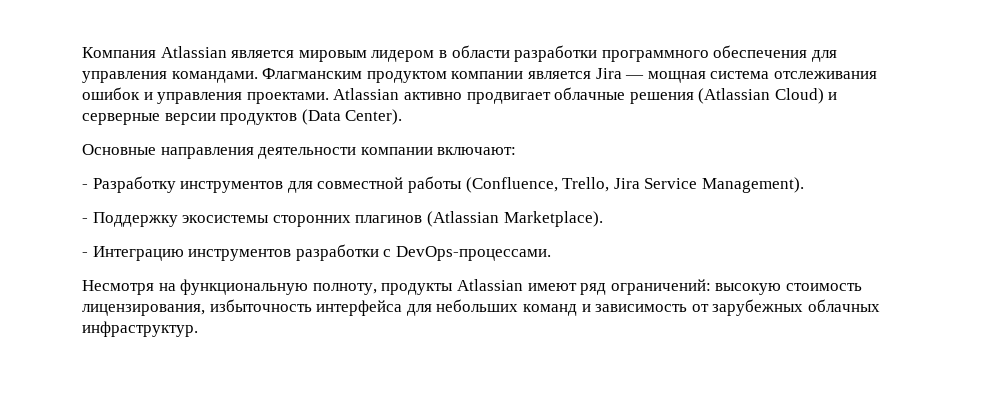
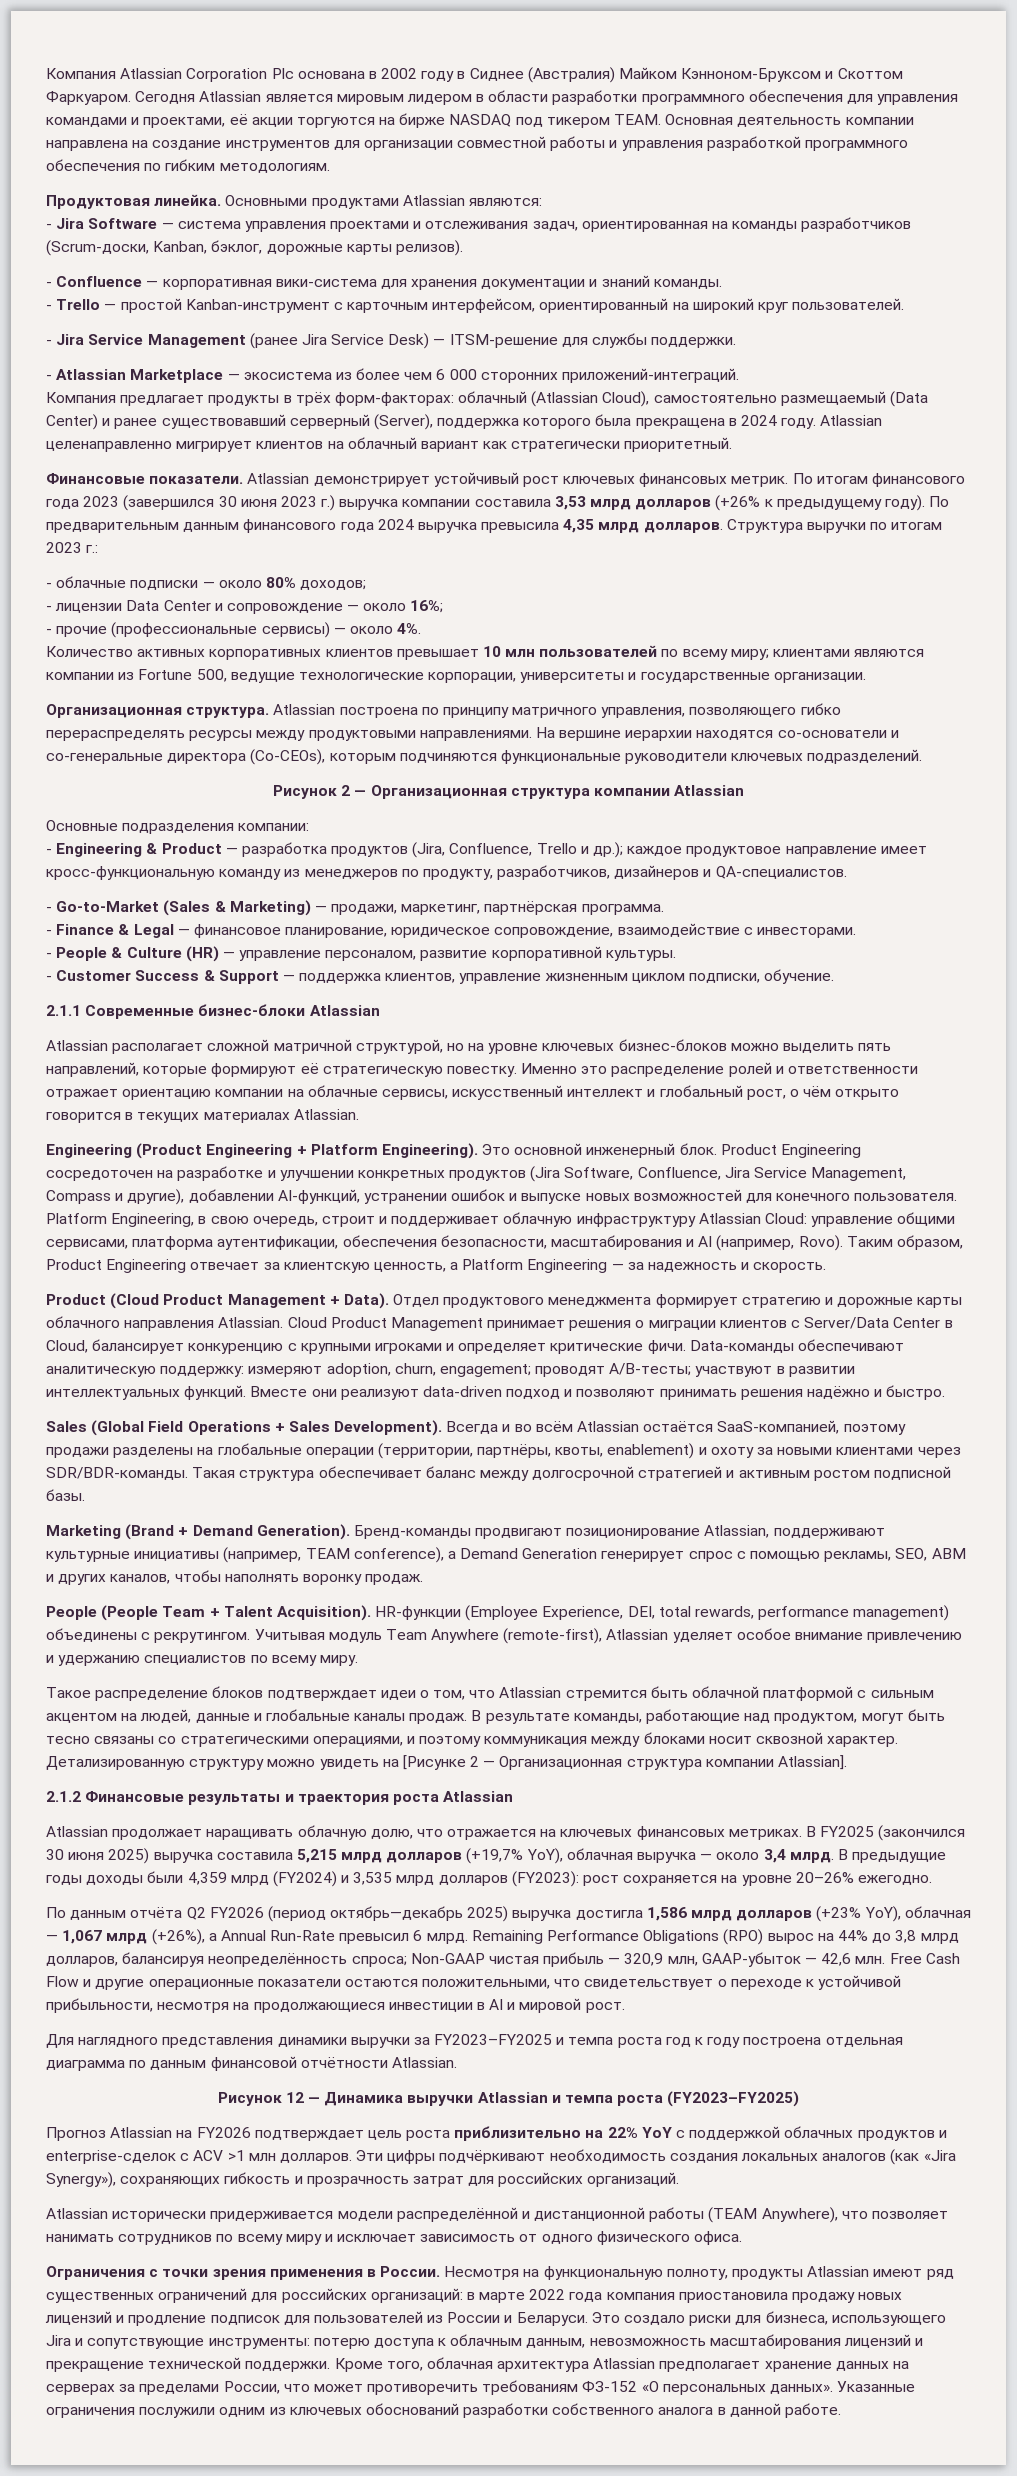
(227, 52) none -> [186,67,903,83] [46,91,262,105] Corporation Plc основана в 2002 году в Сиднее (Австралия) Майком Кэнноном-Бруксом и Скоттом Фаркуаром. Сегодня Atlassian
[171,68,877,83] [82,87,838,104] [82,109,403,125] [82,144,517,159] [82,176,804,193] [82,211,603,227] [82,244,551,261] командами. Флагманским продуктом компании является Jira — мощная система отслеживания ошибок и управления проектами. Atlassian активно продвигает облачные решения (Atlassian Cloud) и серверные версии продуктов (Data Center). // Основные направления деятельности компании включают: // - Разработку инструментов для совместной работы (Confluence, Trello, Jira Service Management). // - Поддержку экосистемы сторонних плагинов (Atlassian Marketplace). // - Интеграцию инструментов разработки с DevOps-процессами. // -> [46,113,914,128] [46,136,909,151] [46,159,330,173] [46,194,542,209] [46,217,912,232] [46,240,463,256] [46,275,722,290] [46,298,905,313] [46,333,737,349] [46,368,740,383] [46,391,929,407] [46,414,883,430] [46,437,733,452] [46,472,966,487] [46,495,950,511] [46,519,943,533] [46,542,99,553] [46,576,367,590] [46,600,444,614] [46,622,422,638] [46,645,925,660] [46,669,866,683] [46,703,841,718] [46,727,899,741] [46,749,923,765] [272,785,745,799] [46,820,310,834] [46,842,927,858] [46,865,847,880] [46,900,664,916] [46,923,857,938] [46,946,676,962] [46,969,835,984] [46,1004,380,1019] [46,1039,892,1054] [46,1062,919,1077] [46,1085,900,1100] [46,1109,359,1123] [46,1143,862,1159] [46,1166,907,1182] [46,1189,958,1205] [46,1212,956,1227] [46,1235,964,1251] [46,1259,827,1273] [46,1293,963,1309] [46,1316,953,1331] [46,1339,905,1354] [46,1363,855,1377] [46,1385,946,1400] [46,1420,906,1436] [46,1443,961,1459] [46,1466,952,1481] [46,1489,85,1501] [46,1524,885,1540] [46,1547,966,1563] [46,1570,424,1585] [46,1605,950,1621] [46,1628,963,1644] [46,1655,358,1666] [46,1686,934,1701] [46,1709,945,1724] [46,1732,899,1747] [46,1755,848,1770] [46,1791,514,1805] [46,1825,966,1841] [46,1848,947,1864] [46,1871,932,1887] [46,1906,971,1922] [46,1929,959,1945] [46,1952,960,1967] [46,1975,902,1990] [46,1998,625,2013] [46,2034,903,2048] [46,2056,457,2071] [217,2091,800,2107] [46,2126,947,2141] [46,2149,956,2165] [46,2172,680,2188] [46,2207,949,2223] [46,2231,743,2245] [46,2266,441,2280] командами и проектами, её акции торгуются на бирже NASDAQ под тикером TEAM. Основная деятельность компании направлена на создание инструментов для организации совместной работы и управления разработкой программного обеспечения по гибким методологиям. // Продуктовая линейка. Основными продуктами Atlassian являются: // - Jira Software — система управления проектами и отслеживания задач, ориентированная на команды разработчиков (Scrum-доски, Kanban, бэклог, дорожные карты релизов). // - Confluence — корпоративная вики-система для хранения документации и знаний команды. // - Trello — простой Kanban-инструмент с карточным интерфейсом, ориентированный на широкий круг пользователей. // - Jira Service Management (ранее Jira Service Desk) — ITSM-решение для службы поддержки. // - Atlassian Marketplace — экосистема из более чем 6 000 сторонних приложений-интеграций. // Компания предлагает продукты в трёх форм-факторах: облачный (Atlassian Cloud), самостоятельно размещаемый (Data Center) и ранее существовавший серверный (Server), поддержка которого была прекращена в 2024 году. Atlassian целенаправленно мигрирует клиентов на облачный вариант как стратегически приоритетный. // Финансовые показатели. Atlassian демонстрирует устойчивый рост ключевых финансовых метрик. По итогам финансового года 2023 (завершился 30 июня 2023 г.) выручка компании составила 3,53 млрд долларов (+26% к предыдущему году). По предварительным данным финансового года 2024 выручка превысила 4,35 млрд долларов. Структура выручки по итогам 2023 г.: // - облачные подписки — около 80% доходов; // - лицензии Data Center и сопровождение — около 16%; // - прочие (профессиональные сервисы) — около 4%. // Количество активных корпоративных клиентов превышает 10 млн пользователей по всему миру; клиентами являются компании из Fortune 500, ведущие технологические корпорации, университеты и государственные организации. // Организационная структура. Atlassian построена по принципу матричного управления, позволяющего гибко перераспределять ресурсы между продуктовыми направлениями. На вершине иерархии находятся со-основатели и со-генеральные директора (Co-CEOs), которым подчиняются функциональные руководители ключевых подразделений. // Рисунок 2 — Организационная структура компании Atlassian // Основные подразделения компании: // - Engineering & Product — разработка продуктов (Jira, Confluence, Trello и др.); каждое продуктовое направление имеет кросс-функциональную команду из менеджеров по продукту, разработчиков, дизайнеров и QA-специалистов. // - Go-to-Market (Sales & Marketing) — продажи, маркетинг, партнёрская программа. // - Finance & Legal — финансовое планирование, юридическое сопровождение, взаимодействие с инвесторами. // - People & Culture (HR) — управление персоналом, развитие корпоративной культуры. // - Customer Success & Support — поддержка клиентов, управление жизненным циклом подписки, обучение. // 2.1.1 Современные бизнес-блоки Atlassian // Atlassian располагает сложной матричной структурой, но на уровне ключевых бизнес-блоков можно выделить пять направлений, которые формируют её стратегическую повестку. Именно это распределение ролей и ответственности отражает ориентацию компании на облачные сервисы, искусственный интеллект и глобальный рост, о чём открыто говорится в текущих материалах Atlassian. // Engineering (Product Engineering + Platform Engineering). Это основной инженерный блок. Product Engineering сосредоточен на разработке и улучшении конкретных продуктов (Jira Software, Confluence, Jira Service Management, Compass и другие), добавлении AI-функций, устранении ошибок и выпуске новых возможностей для конечного пользователя. Platform Engineering, в свою очередь, строит и поддерживает облачную инфраструктуру Atlassian Cloud: управление общими сервисами, платформа аутентификации, обеспечения безопасности, масштабирования и AI (например, Rovo). Таким образом, Product Engineering отвечает за клиентскую ценность, а Platform Engineering — за надежность и скорость. // Product (Cloud Product Management + Data). Отдел продуктового менеджмента формирует стратегию и дорожные карты облачного направления Atlassian. Cloud Product Management принимает решения о миграции клиентов с Server/Data Center в Cloud, балансирует конкуренцию с крупными игроками и определяет критические фичи. Data-команды обеспечивают аналитическую поддержку: измеряют adoption, churn, engagement; проводят A/B-тесты; участвуют в развитии интеллектуальных функций. Вместе они реализуют data-driven подход и позволяют принимать решения надёжно и быстро. // Sales (Global Field Operations + Sales Development). Всегда и во всём Atlassian остаётся SaaS-компанией, поэтому продажи разделены на глобальные операции (территории, партнёры, квоты, enablement) и охоту за новыми клиентами через SDR/BDR-команды. Такая структура обеспечивает баланс между долгосрочной стратегией и активным ростом подписной базы. // Marketing (Brand + Demand Generation). Бренд-команды продвигают позиционирование Atlassian, поддерживают культурные инициативы (например, TEAM conference), а Demand Generation генерирует спрос с помощью рекламы, SEO, ABM и других каналов, чтобы наполнять воронку продаж. // People (People Team + Talent Acquisition). HR-функции (Employee Experience, DEI, total rewards, performance management) объединены с рекрутингом. Учитывая модуль Team Anywhere (remote-first), Atlassian уделяет особое внимание привлечению и удержанию специалистов по всему миру. // Такое распределение блоков подтверждает идеи о том, что Atlassian стремится быть облачной платформой с сильным акцентом на людей, данные и глобальные каналы продаж. В результате команды, работающие над продуктом, могут быть тесно связаны со стратегическими операциями, и поэтому коммуникация между блоками носит сквозной характер. Детализированную структуру можно увидеть на [Рисунке 2 — Организационная структура компании Atlassian]. // 2.1.2 Финансовые результаты и траектория роста Atlassian // Atlassian продолжает наращивать облачную долю, что отражается на ключевых финансовых метриках. В FY2025 (закончился 30 июня 2025) выручка составила 5,215 млрд долларов (+19,7% YoY), облачная выручка — около 3,4 млрд. В предыдущие годы доходы были 4,359 млрд (FY2024) и 3,535 млрд долларов (FY2023): рост сохраняется на уровне 20–26% ежегодно. // По данным отчёта Q2 FY2026 (период октябрь—декабрь 2025) выручка достигла 1,586 млрд долларов (+23% YoY), облачная — 1,067 млрд (+26%), а Annual Run-Rate превысил 6 млрд. Remaining Performance Obligations (RPO) вырос на 44% до 3,8 млрд долларов, балансируя неопределённость спроса; Non-GAAP чистая прибыль — 320,9 млн, GAAP-убыток — 42,6 млн. Free Cash Flow и другие операционные показатели остаются положительными, что свидетельствует о переходе к устойчивой прибыльности, несмотря на продолжающиеся инвестиции в AI и мировой рост. // Для наглядного представления динамики выручки за FY2023–FY2025 и темпа роста год к году построена отдельная диаграмма по данным финансовой отчётности Atlassian. // Рисунок 12 — Динамика выручки Atlassian и темпа роста (FY2023–FY2025) // Прогноз Atlassian на FY2026 подтверждает цель роста приблизительно на 22% YoY с поддержкой облачных продуктов и enterprise-сделок с ACV >1 млн долларов. Эти цифры подчёркивают необходимость создания локальных аналогов (как «Jira Synergy»), сохраняющих гибкость и прозрачность затрат для российских организаций. // Atlassian исторически придерживается модели распределённой и дистанционной работы (TEAM Anywhere), что позволяет нанимать сотрудников по всему миру и исключает зависимость от одного физического офиса. // Ограничения с точки зрения применения в России.
[610,279,862,295] [82,299,880,316] [82,321,198,337] ограничений: высокую стоимость лицензирования, избыточность интерфейса для небольших команд и зависимость от зарубежных облачных инфраструктур. -> [46,2288,903,2303] [45,2311,946,2326] [46,2334,924,2349] [46,2357,910,2372] [46,2380,916,2395] [46,2403,842,2418] существенных ограничений для российских организаций: в марте 2022 года компания приостановила продажу новых лицензий и продление подписок для пользователей из России и Беларуси. Это создало риски для бизнеса, использующего Jira и сопутствующие инструменты: потерю доступа к облачным данным, невозможность масштабирования лицензий и прекращение технической поддержки. Кроме того, облачная архитектура Atlassian предполагает хранение данных на серверах за пределами России, что может противоречить требованиям ФЗ-152 «О персональных данных». Указанные ограничения послужили одним из ключевых обоснований разработки собственного аналога в данной работе.

